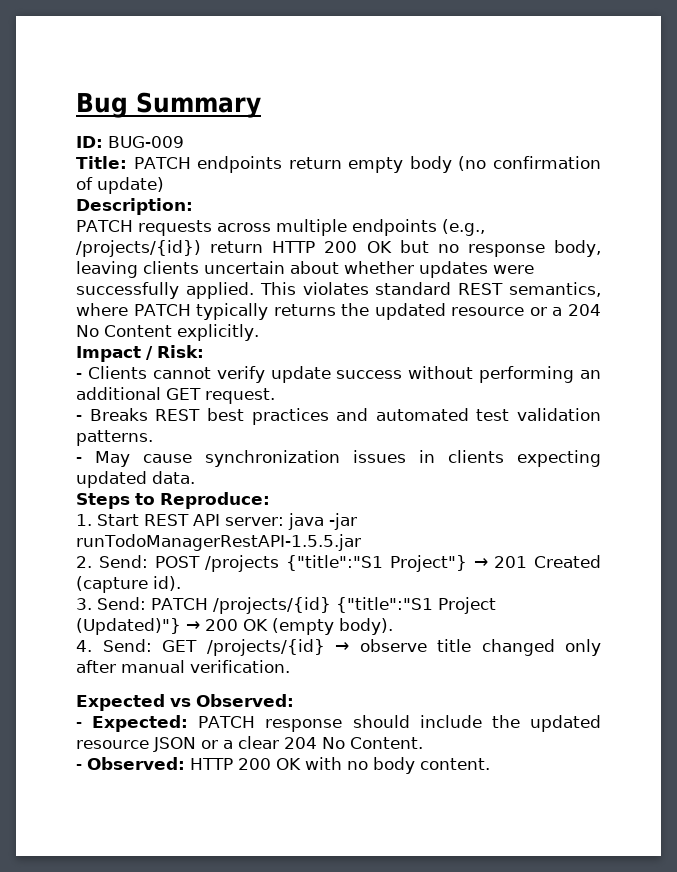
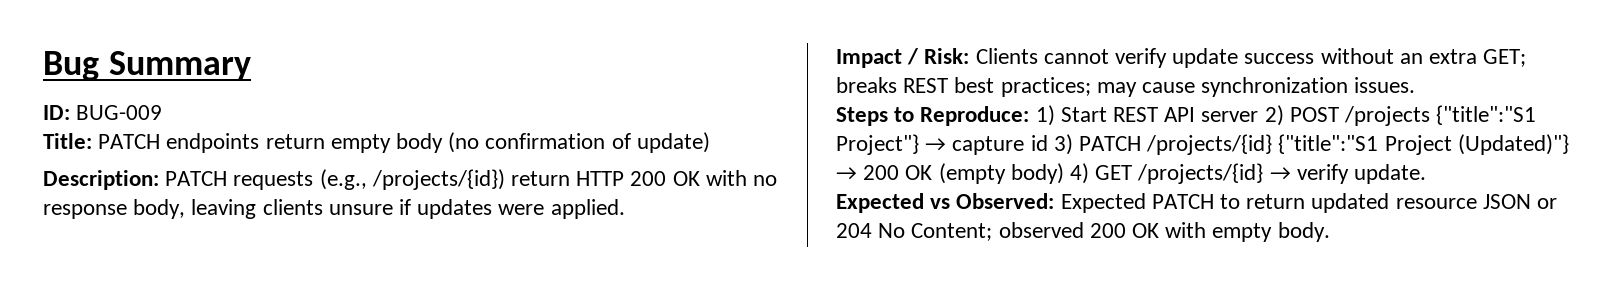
(193, 206) // -> (159, 180) none
[216,219,437,236] across multiple endpoints -> (314, 180) none
[399,240,429,253] but -> [705,170,747,186] with
[204,261,414,274] uncertain about whether -> [328,199,412,215] unsure if
[76,282,179,299] successfully -> (545, 209) none
[259,282,601,297] [76,303,602,320] [76,324,259,341] This violates standard REST semantics, where PATCH typically returns the updated resource or a 204 No Content explicitly. -> (625, 209) none
[76,373,82,379] // - -> (970, 56) none
[479,366,601,383] [76,387,275,404] [76,408,601,425] [76,430,153,446] [76,450,601,467] [76,471,195,488] performing an additional GET request. // - Breaks REST best practices and automated test validation patterns. // - May cause synchronization issues in clients expecting updated data. -> [1399,49,1527,67] [836,77,1416,97] an extra GET; breaks REST best practices; may cause synchronization issues.
[76,514,92,526] // 1. -> [1035,105,1055,126] 1)
[225,513,357,530] [76,534,361,551] [76,555,148,568] server: java -jar runTodoManagerRestAPI-1.5.5.jar // 2. Send: -> [1201,105,1284,126] server 2)
[494,555,601,568] [76,576,181,593] [76,597,146,610] 201 Created (capture id). // 3. Send: -> [952,134,1073,155] capture id 3)
[339,618,393,635] [76,639,601,656] [76,660,290,673] [76,694,294,711] [76,715,601,732] [76,736,423,752] [76,757,490,774] body). // 4. Send: GET /projects/{id} → observe title changed only after manual verification. // Expected vs Observed: // - Expected: PATCH response should include the updated resource JSON or a clear 204 No Content. // - Observed: HTTP 200 OK with no body content. -> [1010,163,1427,184] [836,193,1558,213] [836,222,1330,242] body) 4) GET /projects/{id} → verify update. // Expected vs Observed: Expected PATCH to return updated resource JSON or 204 No Content; observed 200 OK with empty body.

